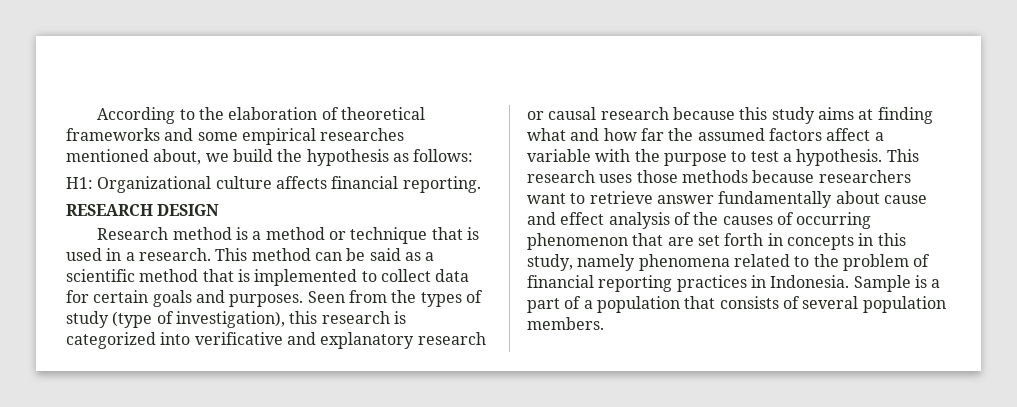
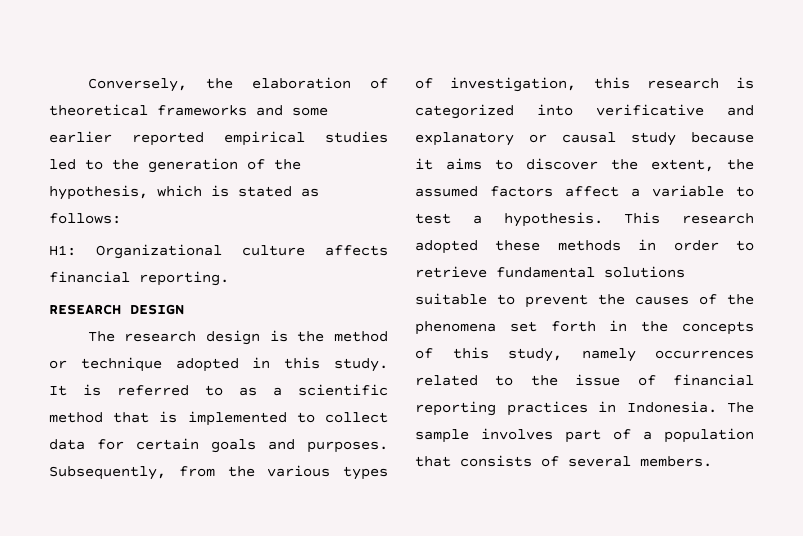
[97,107,195,124] According to -> [87,78,187,92] Conversely,
[241,128,405,145] [66,149,389,166] empirical researches mentioned about, we build the hypothesis -> [49,131,388,146] [49,158,301,173] [49,185,292,200] earlier reported empirical studies led to the generation of the hypothesis, which is stated
[97,227,479,244] [66,248,401,261] Research method is a method or technique that is used in a research. This method can be said -> [87,330,388,345] [49,357,389,372] [49,384,223,396] The research design is the method or technique adopted in this study. It is referred to
[307,291,345,303] Seen -> [49,466,166,480] Subsequently,
(417, 296) none -> [267,465,331,477] various
[66,311,285,328] study (type of investigation), -> [450,77,577,92] investigation,
[417,332,486,345] research -> (514, 139) none
[600,107,933,124] [527,128,664,141] research because this study aims at finding what and how far -> [631,132,754,146] [415,158,714,172] study because it aims to discover the extent,
[595,149,727,166] with the purpose -> (724, 191) none
[599,170,911,183] [527,191,927,208] [527,212,872,229] [527,233,874,250] uses those methods because researchers want to retrieve answer fundamentally about cause and effect analysis of the causes of occurring phenomenon that are set forth in concepts in -> [415,239,754,254] [415,266,685,278] [415,293,754,308] [415,320,754,335] [415,348,433,359] adopted these methods in order to retrieve fundamental solutions suitable to prevent the causes of the phenomena set forth in the concepts of
[638,254,730,271] phenomena -> [655,350,754,359] occurrences
[842,254,909,271] problem -> [575,374,621,386] issue
[853,275,941,292] Sample is a -> [727,402,754,413] [415,428,553,443] The sample involves
[862,296,946,313] population -> (631, 461) none

